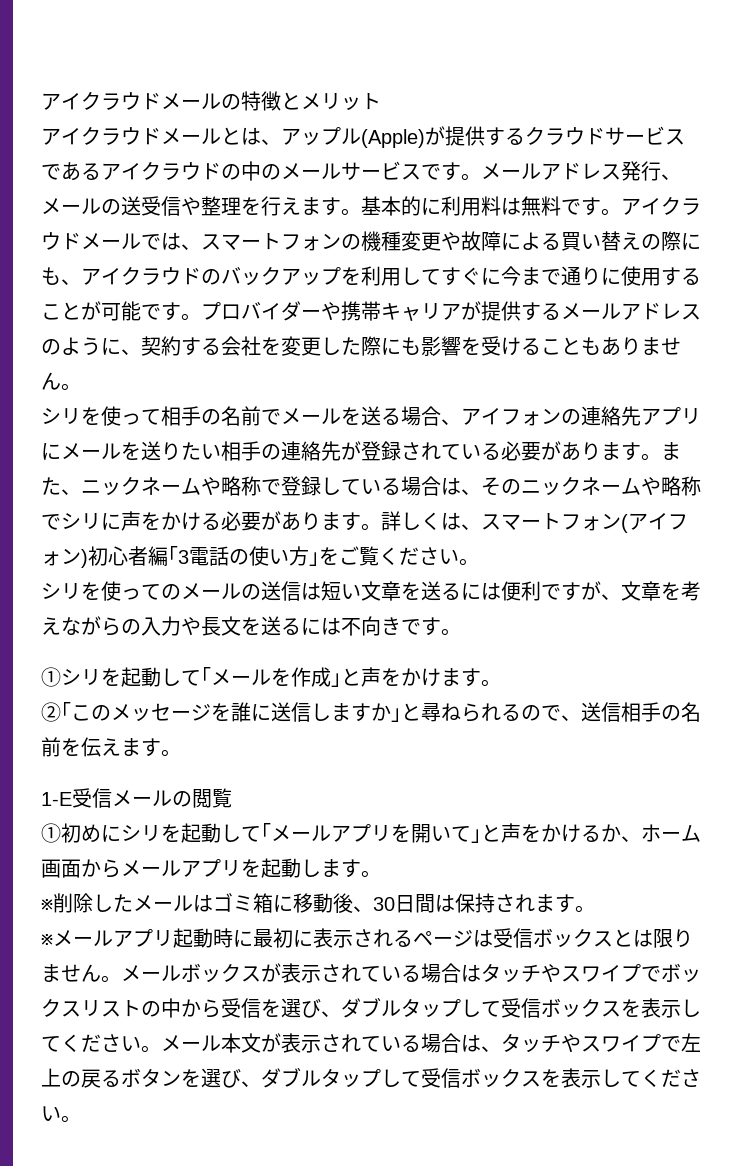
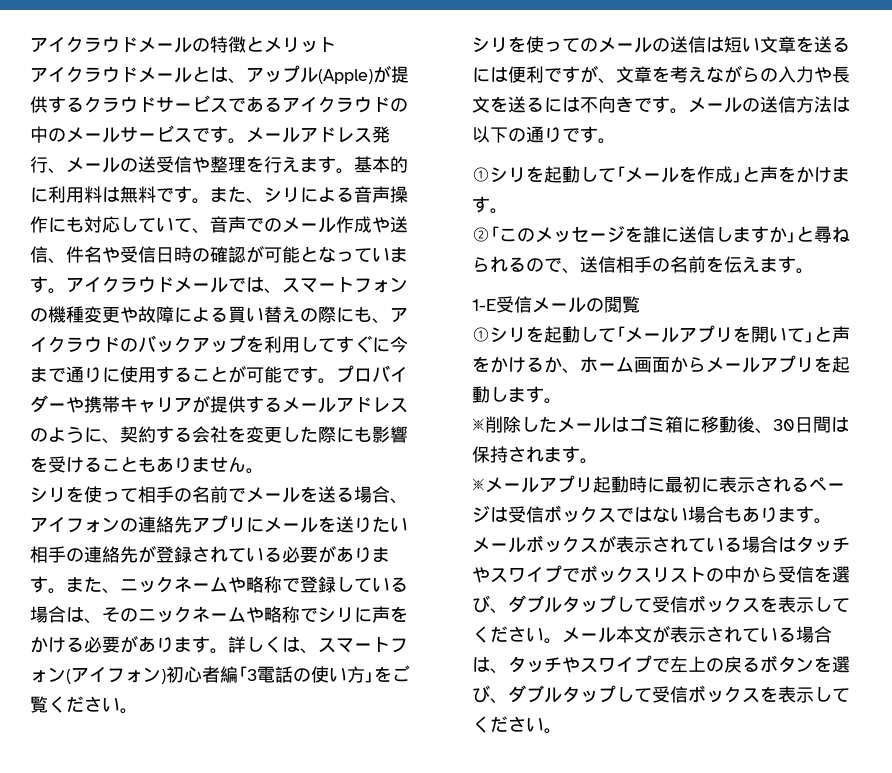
(621, 212) none -> [210,186,408,204] [30,216,408,234] [30,245,408,264] [30,276,66,294] また、シリによる音声操作にも対応していて、音声でのメール作成や送信、件名や受信日時の確認が可能となっています。
(461, 632) none -> [688,96,850,113] [472,126,616,144] メールの送信方法は以下の通りです。
[61,823,121,843] 初めに -> (490, 334) none
[613,928,693,948] [41,964,101,982] とは限りません -> [616,506,814,523] ではない場合もあります

